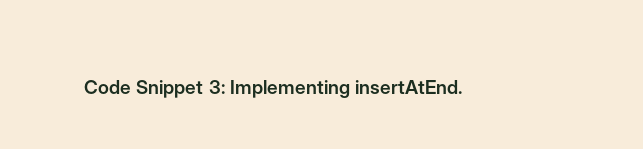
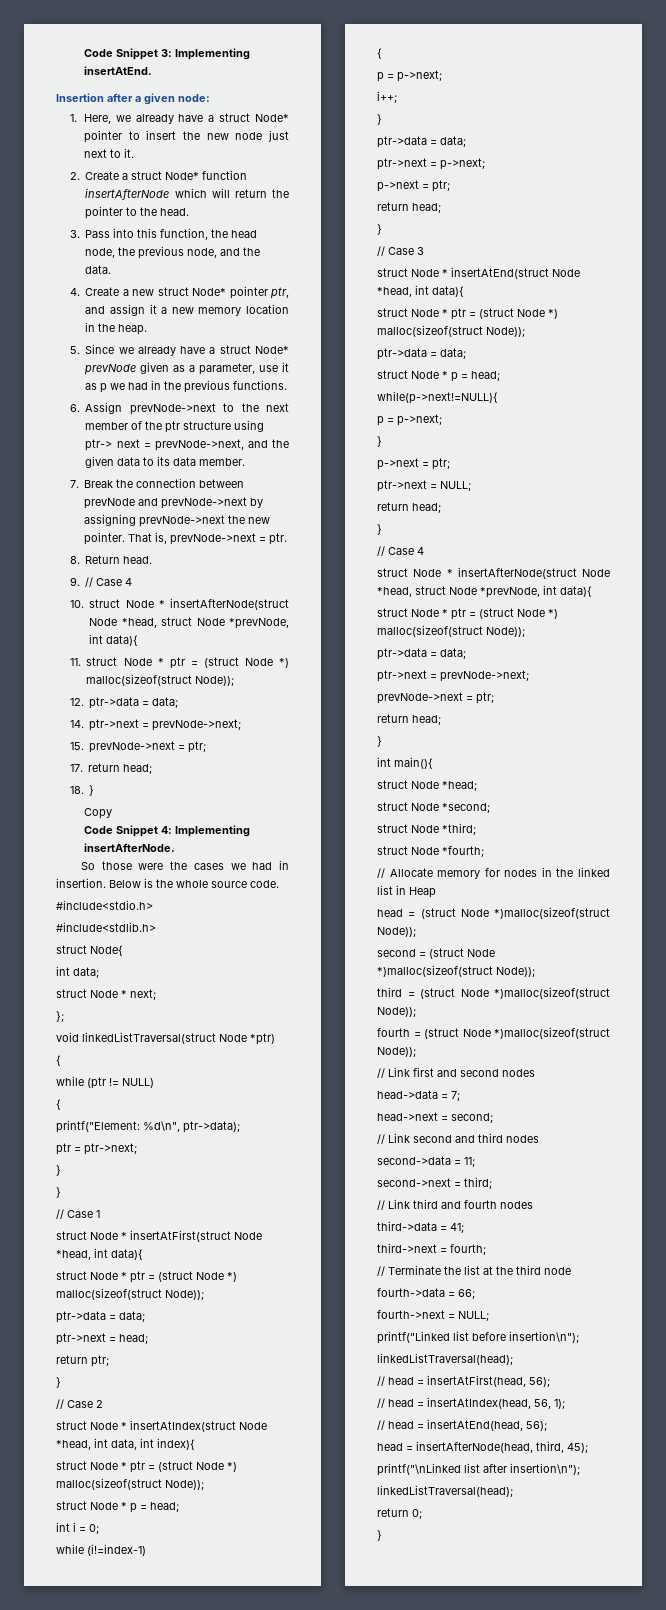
(462, 87) none -> [56,93,210,105] [69,113,289,124] [83,130,289,143] [83,148,134,158] [69,170,248,180] [85,188,289,200] [85,206,190,219] [69,228,258,240] [85,246,261,259] [85,265,112,274] [69,286,289,299] [85,304,289,316] [85,322,148,335] [69,344,289,356] [84,362,289,375] [85,380,288,393] [69,402,289,415] [85,420,265,433] [85,439,289,451] [85,456,246,468] [69,478,245,488] [84,497,264,509] [84,514,271,527] [84,532,288,545] [69,555,153,564] [69,577,133,587] [69,598,289,610] [89,617,289,629] [89,634,139,646] [69,657,289,669] [86,674,235,686] [69,697,179,709] [69,719,242,731] [69,741,207,753] [69,763,153,774] [69,785,95,796] [83,808,112,819] [83,825,250,837] [83,843,175,852] [80,860,290,870] [56,878,279,888] [56,900,153,910] [56,922,156,932] [56,945,123,956] [56,966,99,978] [56,989,156,1000] [56,1011,64,1022] [56,1032,275,1045] [56,1055,61,1066] [56,1076,154,1089] [56,1099,61,1110] [56,1120,240,1133] [56,1143,137,1155] [56,1165,61,1176] [56,1187,61,1198] [56,1209,100,1219] [56,1230,262,1242] [56,1248,143,1260] [56,1271,237,1283] [56,1288,204,1300] [56,1311,145,1323] [56,1333,148,1345] [56,1355,109,1367] [56,1377,61,1388] [56,1399,103,1409] [56,1420,267,1432] [56,1438,195,1450] [56,1461,237,1473] [56,1478,204,1490] [56,1501,179,1513] [56,1522,99,1534] [56,1544,146,1556] [377,48,382,59] [377,70,442,82] [377,91,397,103] [377,114,382,125] [377,136,466,148] [377,158,485,170] [377,180,450,192] [377,202,441,213] [377,224,382,235] [377,246,424,256] [377,267,580,279] [377,285,464,297] [377,308,558,320] [377,325,525,337] [377,348,466,360] [377,370,500,382] [377,391,498,404] [377,414,442,426] [377,436,382,447] [377,458,450,470] [377,480,471,492] [377,502,441,513] [377,524,382,535] [377,546,424,556] [377,567,610,579] [377,585,592,598] [377,608,558,620] [377,625,525,637] [377,648,466,660] [377,670,529,682] [377,692,494,704] [377,714,441,725] [377,736,382,747] [377,757,433,769] [377,780,477,791] [377,802,490,813] [377,823,476,835] [377,846,484,857] [377,867,610,879] [377,885,436,898] [377,907,610,919] [377,927,416,937] [377,948,495,959] [377,965,535,977] [377,987,610,999] [377,1007,416,1017] [377,1027,610,1039] [377,1047,416,1057] [377,1067,535,1078] [377,1090,460,1101] [377,1112,493,1123] [377,1133,539,1144] [377,1156,475,1167] [377,1177,492,1189] [377,1199,533,1210] [377,1221,464,1233] [377,1243,486,1255] [377,1265,571,1276] [377,1288,475,1299] [377,1310,489,1321] [377,1331,579,1344] [377,1353,513,1365] [377,1375,550,1387] [377,1397,565,1409] [377,1419,547,1431] [377,1441,588,1453] [377,1463,580,1476] [377,1485,513,1497] [377,1508,422,1519] [377,1530,382,1541] // Insertion after a given node: // 1. Here, we already have a struct Node* pointer to insert the new node just next to it. // 2. Create a struct Node* function insertAfterNode which will return the pointer to the head. // 3. Pass into this function, the head node, the previous node, and the data. // 4. Create a new struct Node* pointer ptr, and assign it a new memory location in the heap. // 5. Since we already have a struct Node* prevNode given as a parameter, use it as p we had in the previous functions. // 6. Assign prevNode->next to the next member of the ptr structure using ptr-> next = prevNode->next, and the given data to its data member. // 7. Break the connection between prevNode and prevNode->next by assigning prevNode->next the new pointer. That is, prevNode->next = ptr. // 8. Return head. // 9. // Case 4 // 10. struct Node * insertAfterNode(struct Node *head, struct Node *prevNode, int data){ // 11. struct Node * ptr = (struct Node *) malloc(sizeof(struct Node)); // 12. ptr->data = data; // 14. ptr->next = prevNode->next; // 15. prevNode->next = ptr; // 17. return head; // 18. } // Copy // Code Snippet 4: Implementing insertAfterNode. // So those were the cases we had in insertion. Below is the whole source code. // #include<stdio.h> // #include<stdlib.h> // struct Node{ // int data; // struct Node * next; // }; // void linkedListTraversal(struct Node *ptr) // { // while (ptr != NULL) // { // printf("Element: %d\n", ptr->data); // ptr = ptr->next; // } // } // // Case 1 // struct Node * insertAtFirst(struct Node *head, int data){ // struct Node * ptr = (struct Node *) malloc(sizeof(struct Node)); // ptr->data = data; // ptr->next = head; // return ptr; // } // // Case 2 // struct Node * insertAtIndex(struct Node *head, int data, int index){ // struct Node * ptr = (struct Node *) malloc(sizeof(struct Node)); // struct Node * p = head; // int i = 0; // while (i!=index-1) // { // p = p->next; // i++; // } // ptr->data = data; // ptr->next = p->next; // p->next = ptr; // return head; // } // // Case 3 // struct Node * insertAtEnd(struct Node *head, int data){ // struct Node * ptr = (struct Node *) malloc(sizeof(struct Node)); // ptr->data = data; // struct Node * p = head; // while(p->next!=NULL){ // p = p->next; // } // p->next = ptr; // ptr->next = NULL; // return head; // } // // Case 4 // struct Node * insertAfterNode(struct Node *head, struct Node *prevNode, int data){ // struct Node * ptr = (struct Node *) malloc(sizeof(struct Node)); // ptr->data = data; // ptr->next = prevNode->next; // prevNode->next = ptr; // return head; // } // int main(){ // struct Node *head; // struct Node *second; // struct Node *third; // struct Node *fourth; // // Allocate memory for nodes in the linked list in Heap // head = (struct Node *)malloc(sizeof(struct Node)); // second = (struct Node *)malloc(sizeof(struct Node)); // third = (struct Node *)malloc(sizeof(struct Node)); // fourth = (struct Node *)malloc(sizeof(struct Node)); // // Link first and second nodes // head->data = 7; // head->next = second; // // Link second and third nodes // second->data = 11; // second->next = third; // // Link third and fourth nodes // third->data = 41; // third->next = fourth; // // Terminate the list at the third node // fourth->data = 66; // fourth->next = NULL; // printf("Linked list before insertion\n"); // linkedListTraversal(head); // // head = insertAtFirst(head, 56); // // head = insertAtIndex(head, 56, 1); // // head = insertAtEnd(head, 56); // head = insertAfterNode(head, third, 45); // printf("\nLinked list after insertion\n"); // linkedListTraversal(head); // return 0; // }

